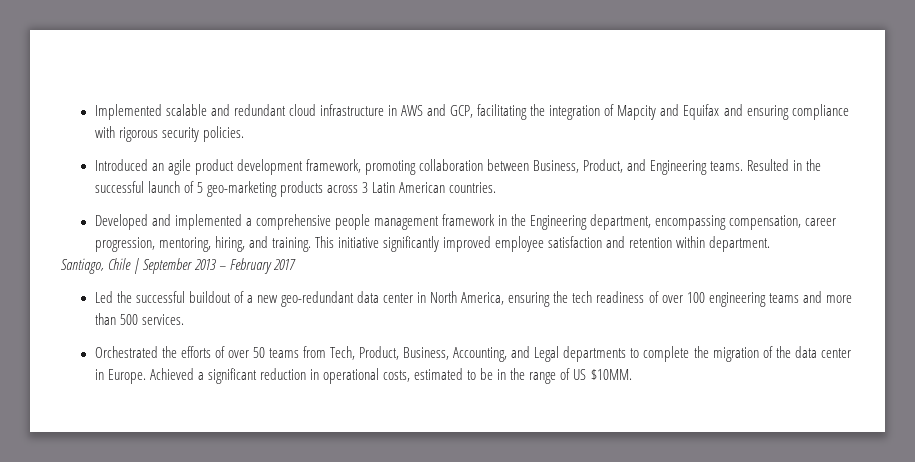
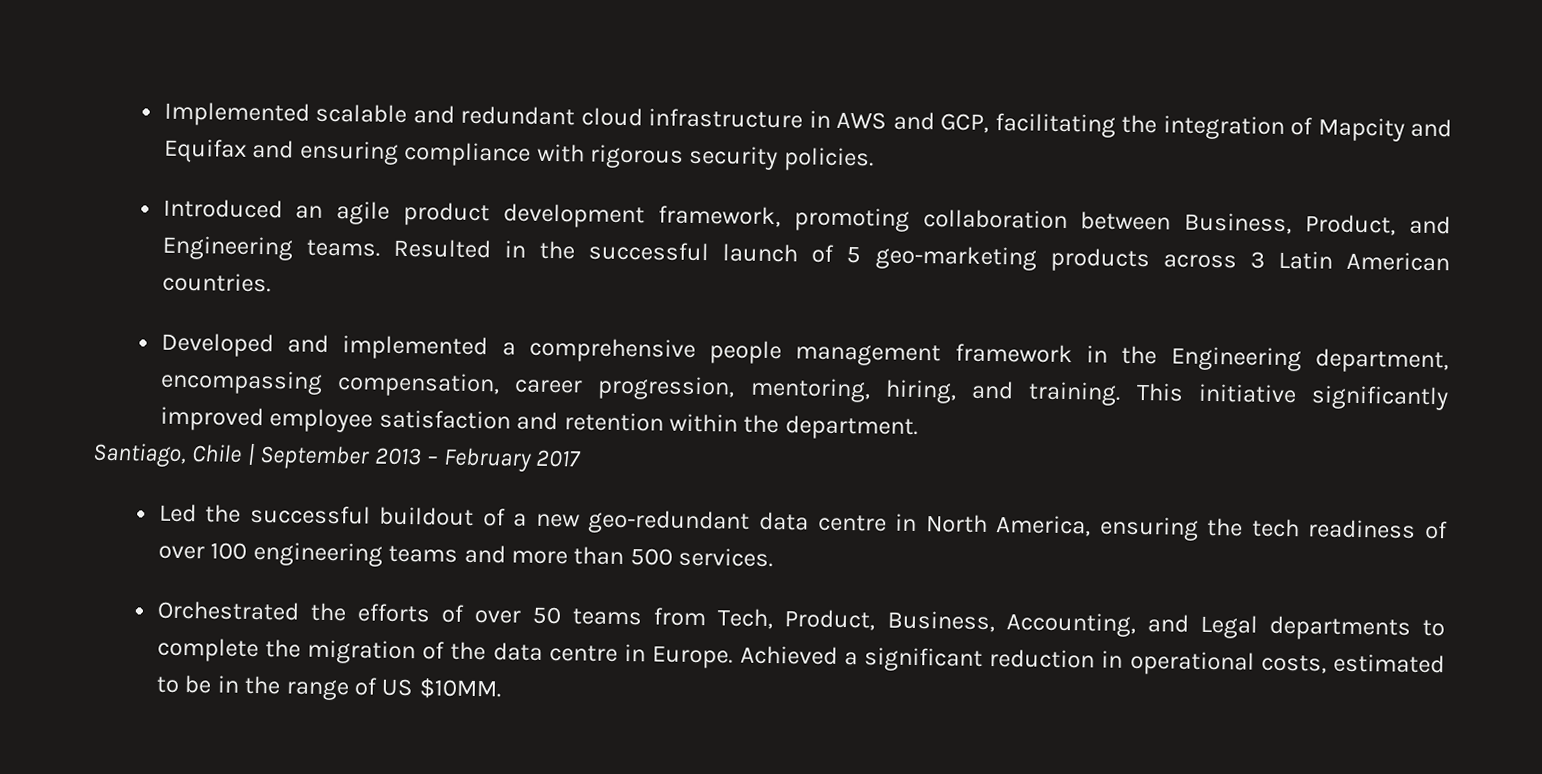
(706, 242) none -> [743,414,780,434] the
[383,293,414,303] center -> [817,514,887,532] centre
[820,348,851,358] center -> [548,644,618,662] centre

